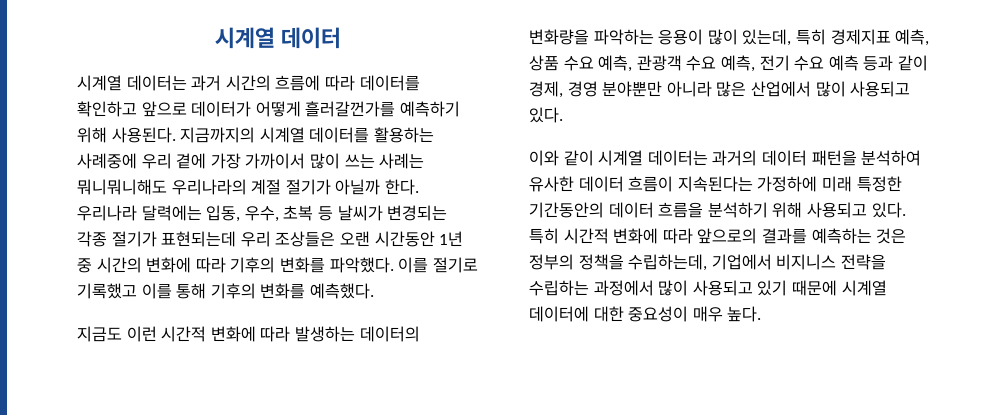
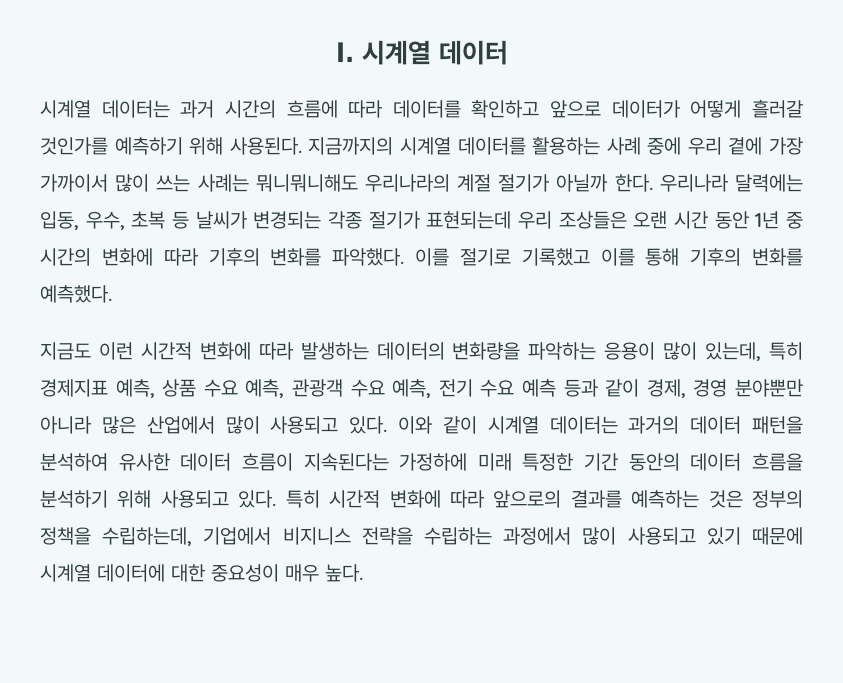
(214, 38) none -> [335,42,354,62] I.
[305,101,396,117] 흘러갈껀가를 -> [751,99,803,118] [40,137,108,155] 흘러갈 것인가를
[77,153,137,169] 사례중에 -> [606,137,682,155] 사례 중에
[374,231,435,247] 시간동안 -> [673,211,749,229] 시간 동안
(563, 115) // -> (388, 425) none
[529,202,604,218] 기간동안의 -> [584,453,680,471] 기간 동안의

